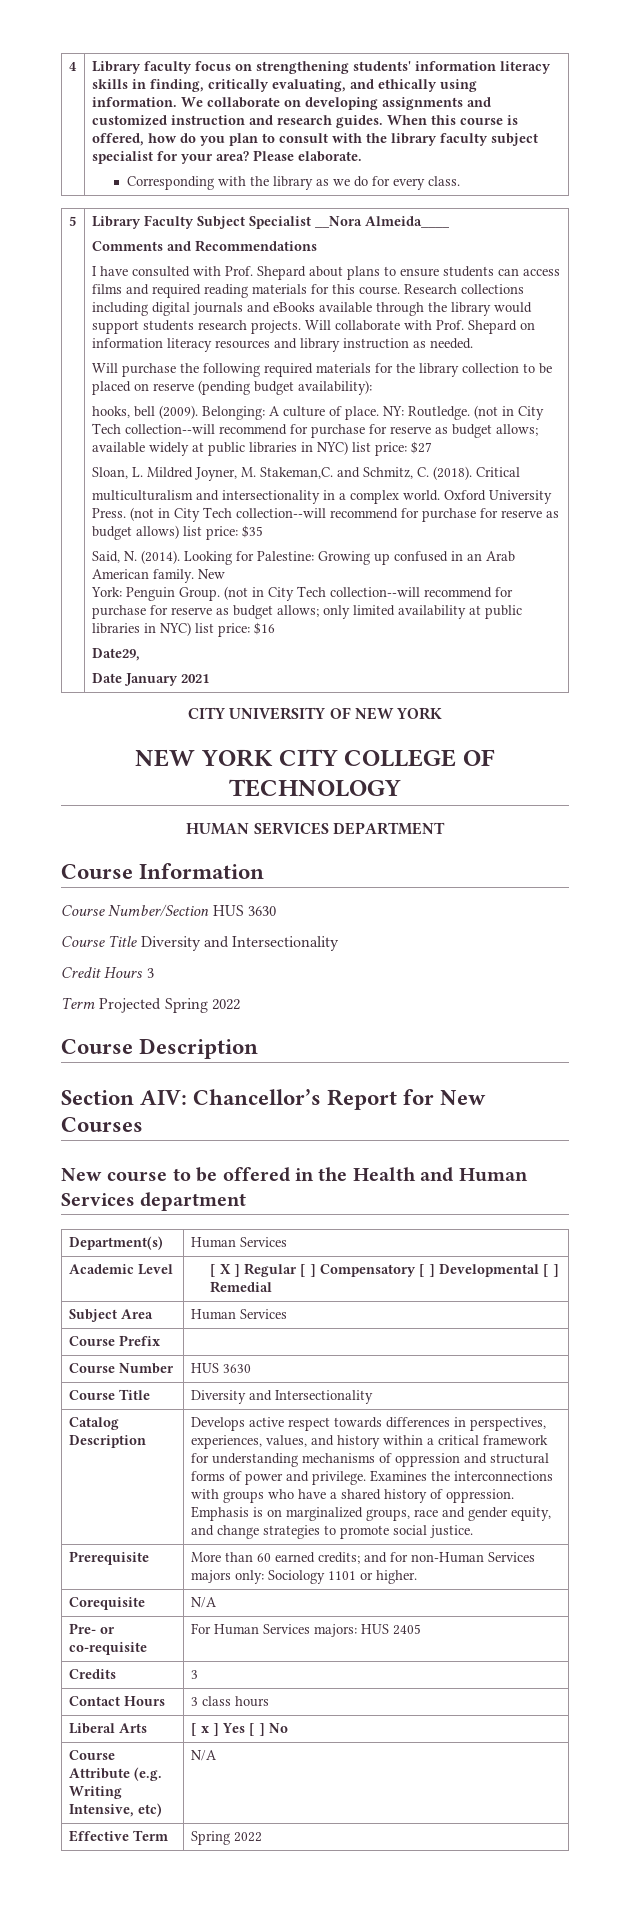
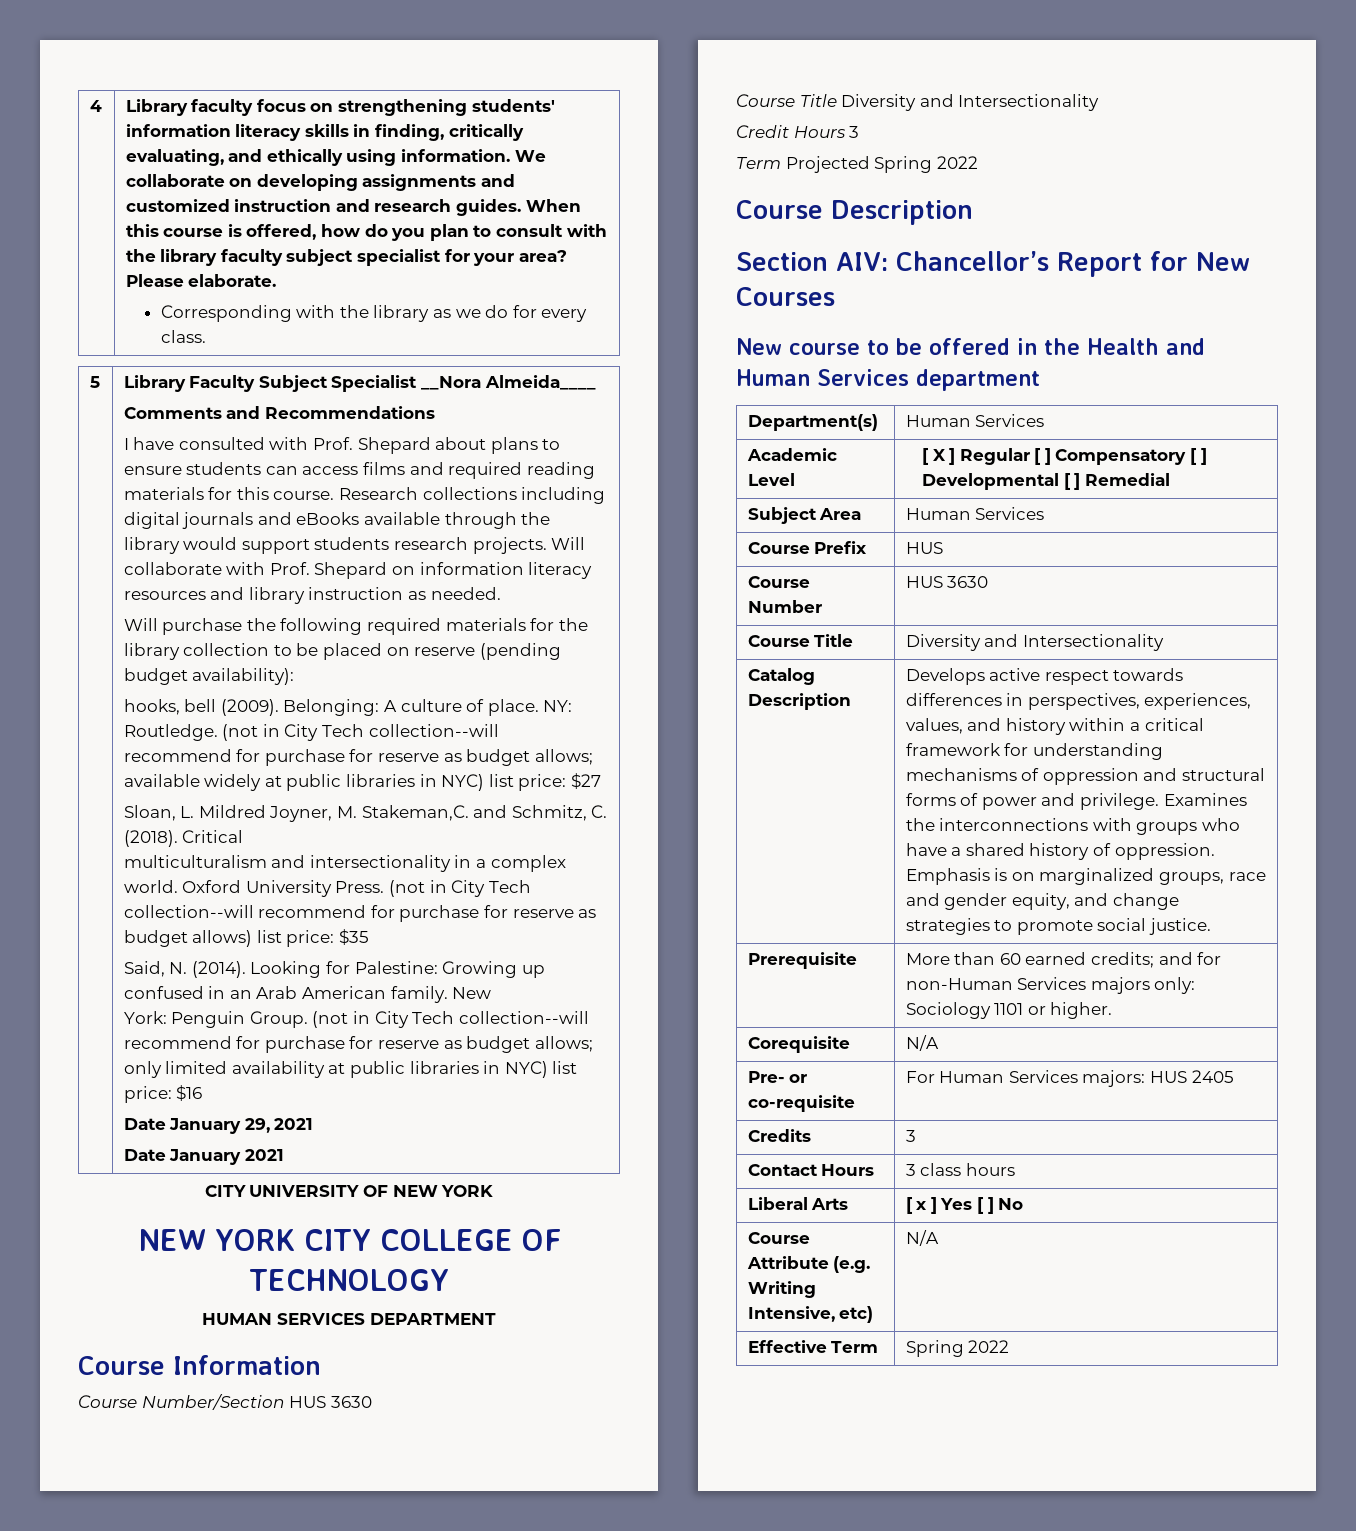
[91,648,140,661] Date29, -> [123,1118,314,1134] Date January 29, 2021
(160, 1340) none -> [905,542,943,554] HUS

